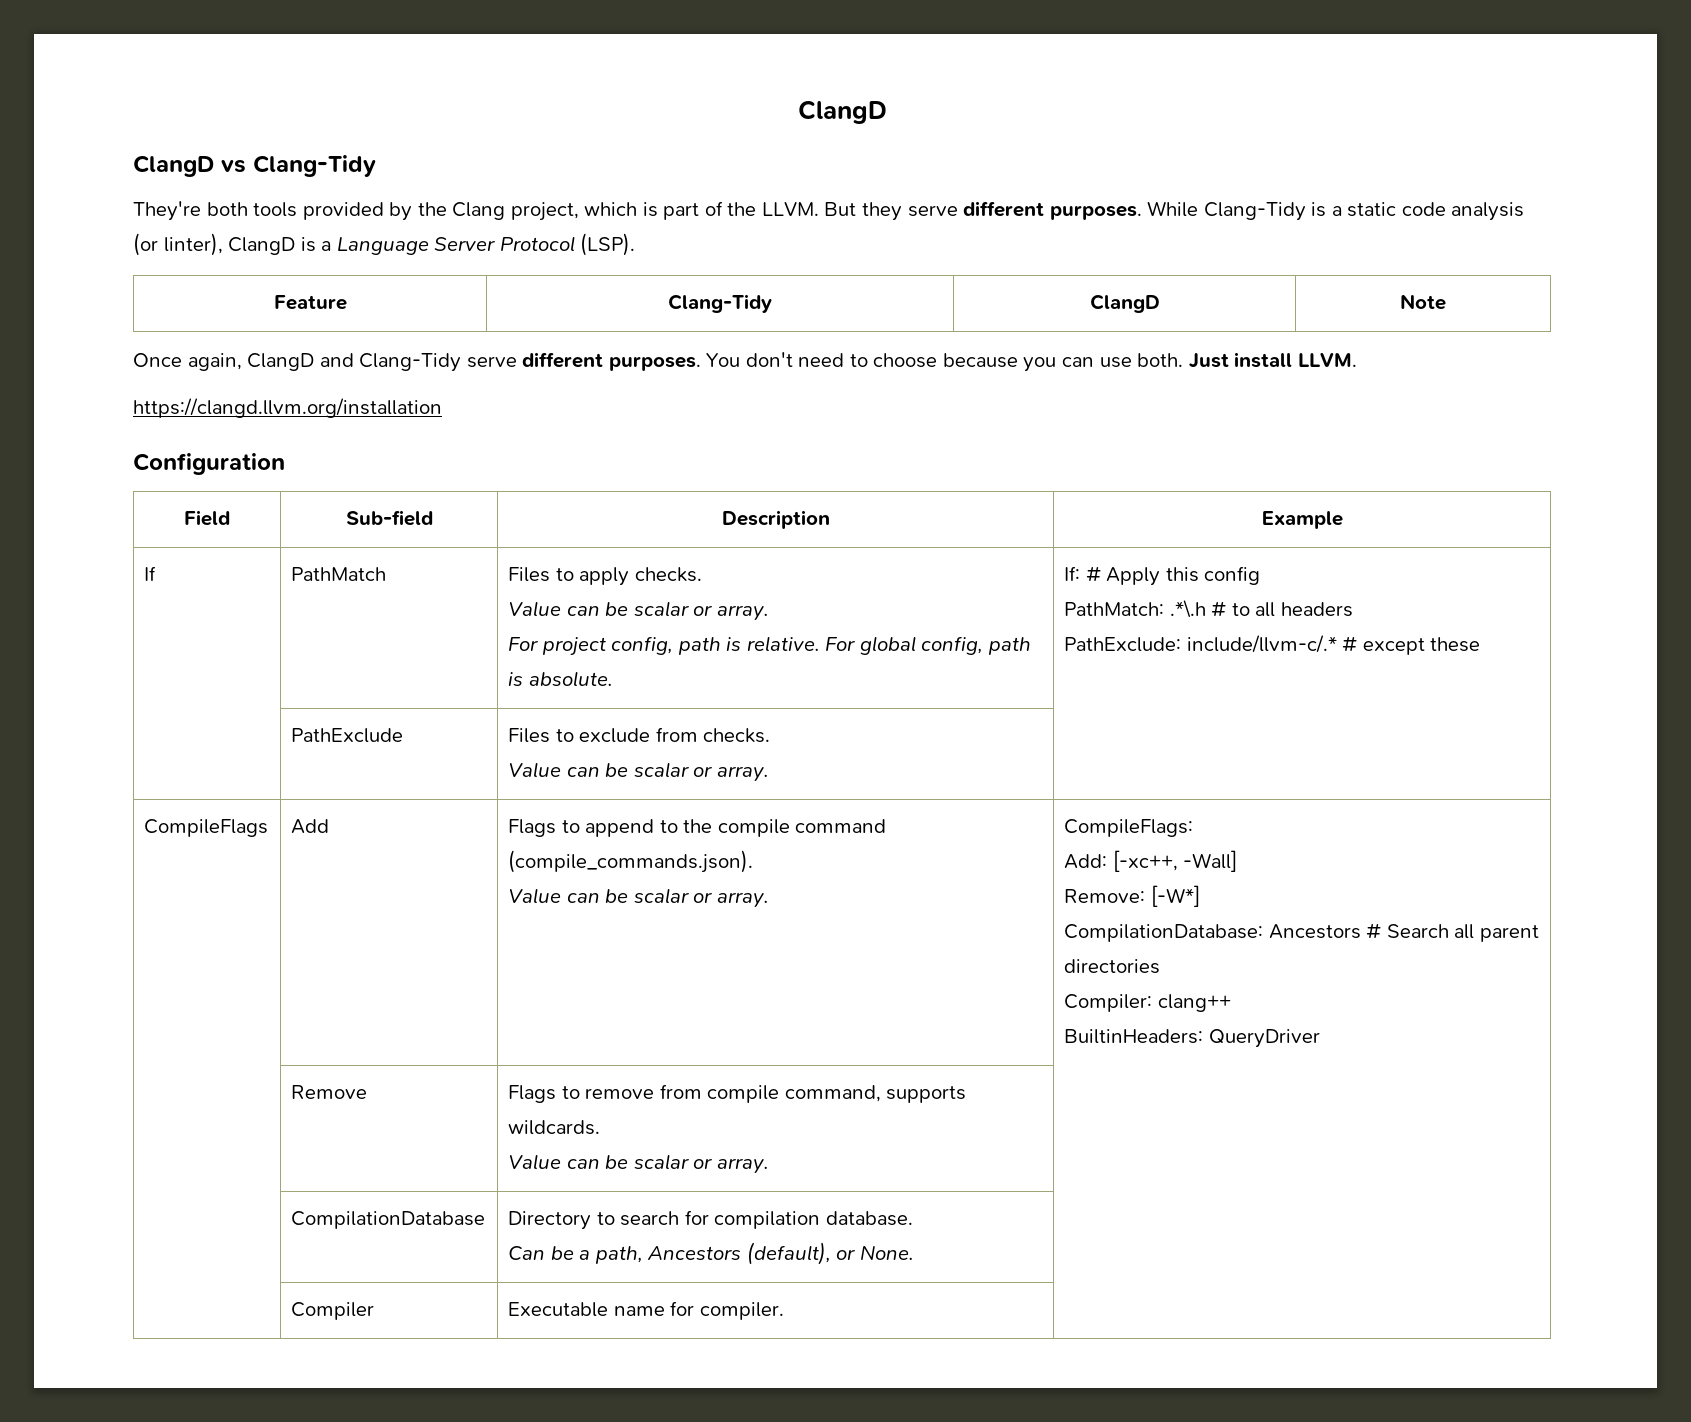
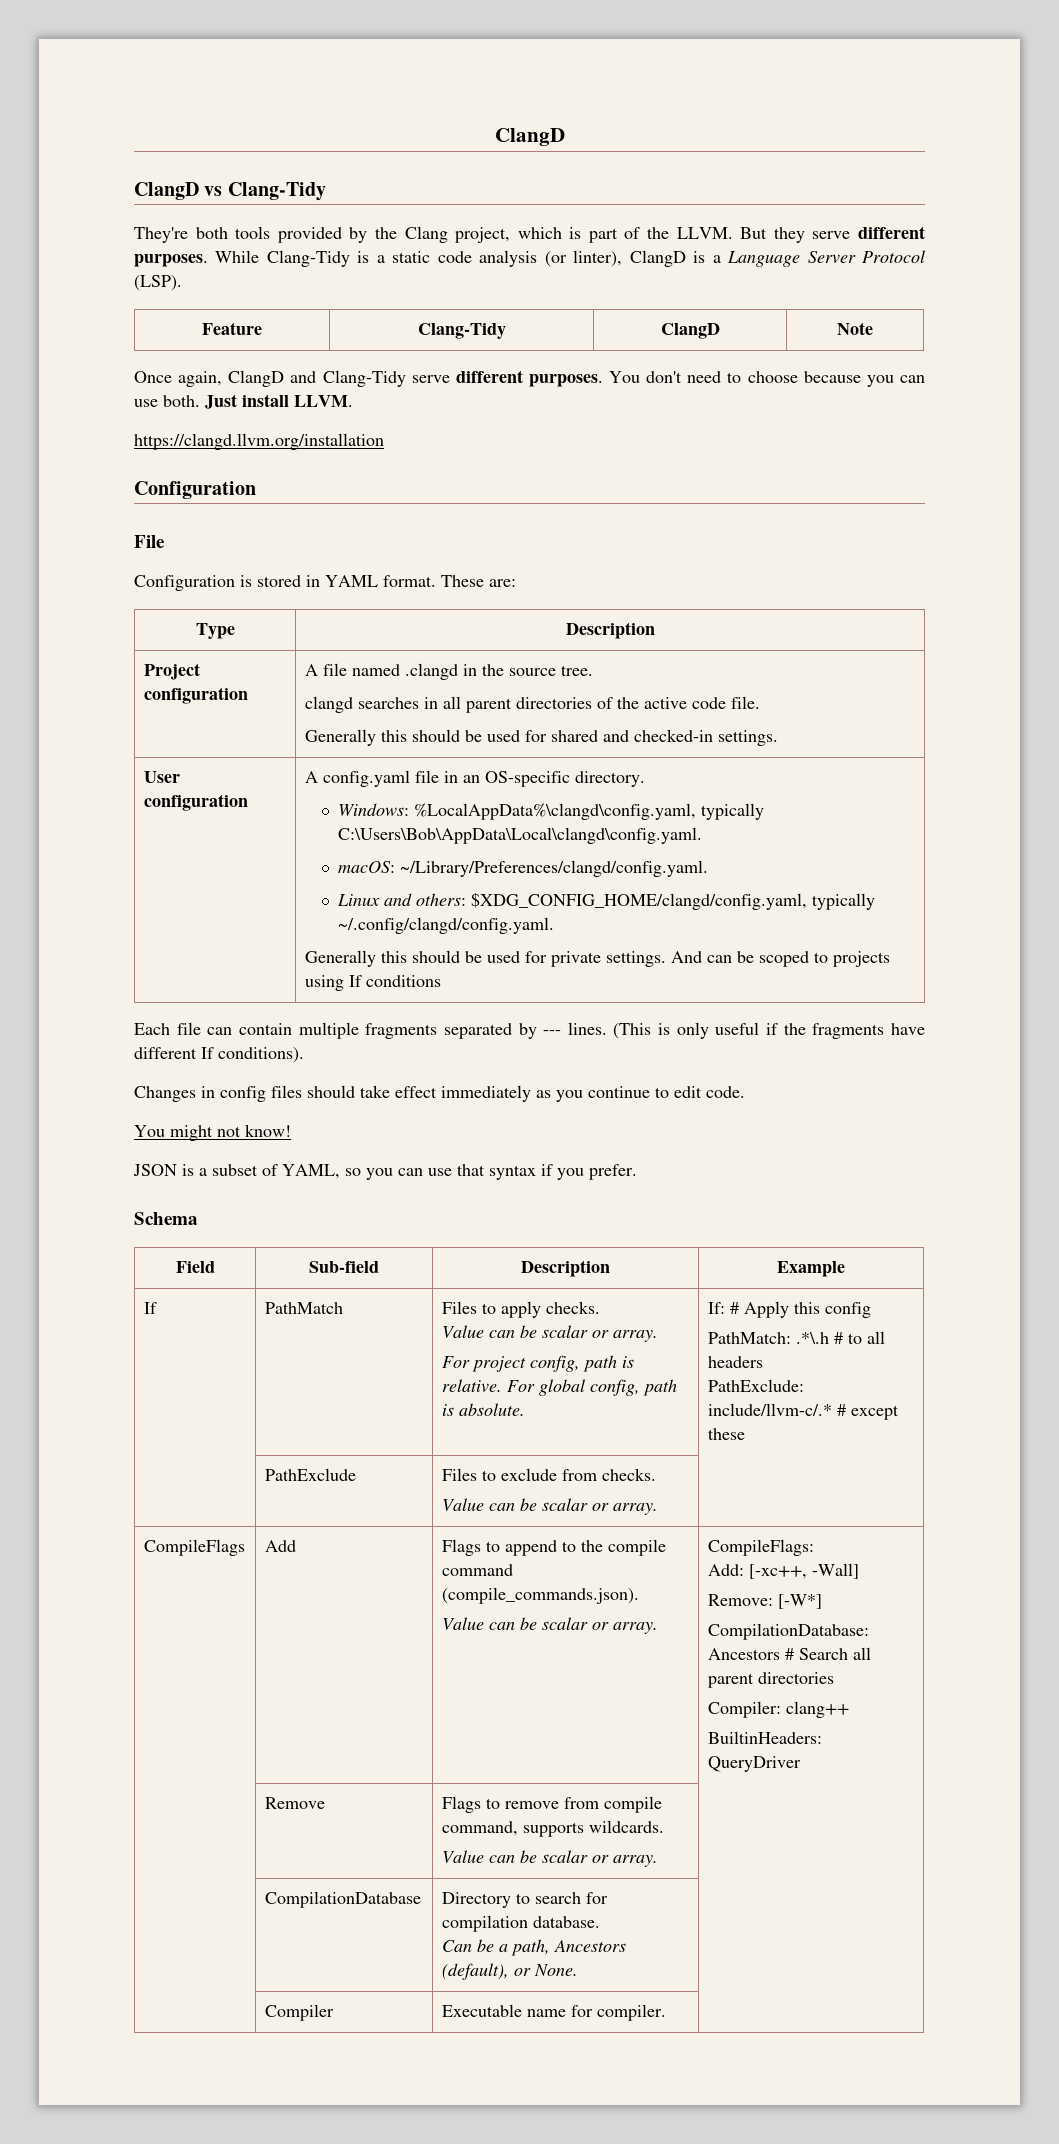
(285, 464) none -> [134,535,165,548] [134,575,516,591] [195,623,235,639] [565,622,655,639] [143,663,200,680] [143,687,248,704] [304,663,593,680] [304,696,760,713] [304,729,778,746] [143,771,180,783] [143,794,248,811] [304,770,645,787] [338,803,765,820] [338,827,703,844] [338,860,709,877] [337,892,876,910] [338,917,555,934] [304,950,890,967] [304,975,441,991] [134,1022,925,1039] [134,1047,304,1063] [134,1085,745,1102] [134,1124,291,1141] [133,1164,637,1180] [134,1212,198,1225] // File // Configuration is stored in YAML format. These are: // Type | Description // Project configuration | A file named .clangd in the source tree. // clangd searches in all parent directories of the active code file. // Generally this should be used for shared and checked-in settings. // User configuration | A config.yaml file in an OS-specific directory. // Windows: %LocalAppData%\clangd\config.yaml, typically C:\Users\Bob\AppData\Local\clangd\config.yaml. // macOS: ~/Library/Preferences/clangd/config.yaml. // Linux and others: $XDG_CONFIG_HOME/clangd/config.yaml, typically ~/.config/clangd/config.yaml. // Generally this should be used for private settings. And can be scoped to projects using If conditions // Each file can contain multiple fragments separated by --- lines. (This is only useful if the fragments have different If conditions). // Changes in config files should take effect immediately as you continue to edit code. // You might not know! // JSON is a subset of YAML, so you can use that syntax if you prefer. // Schema

